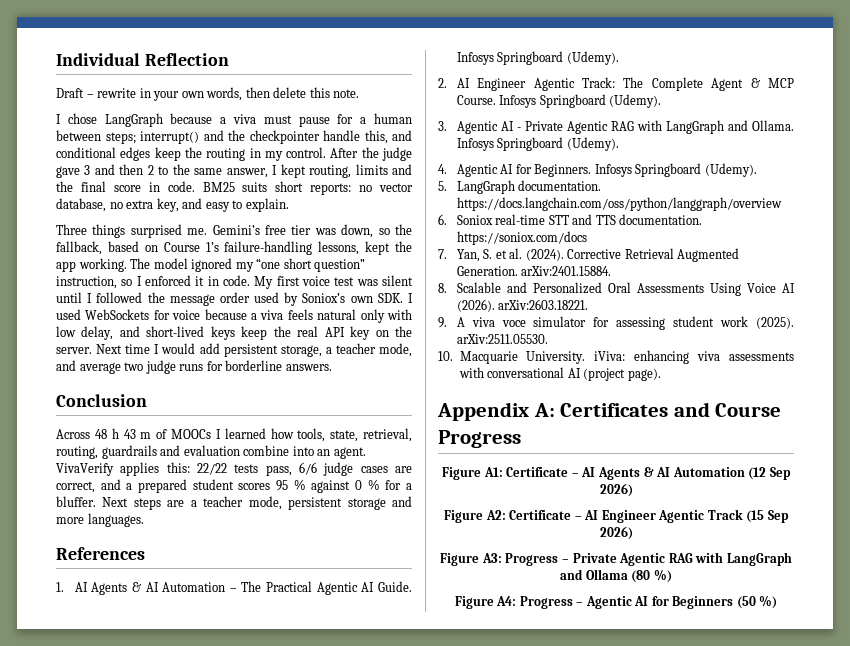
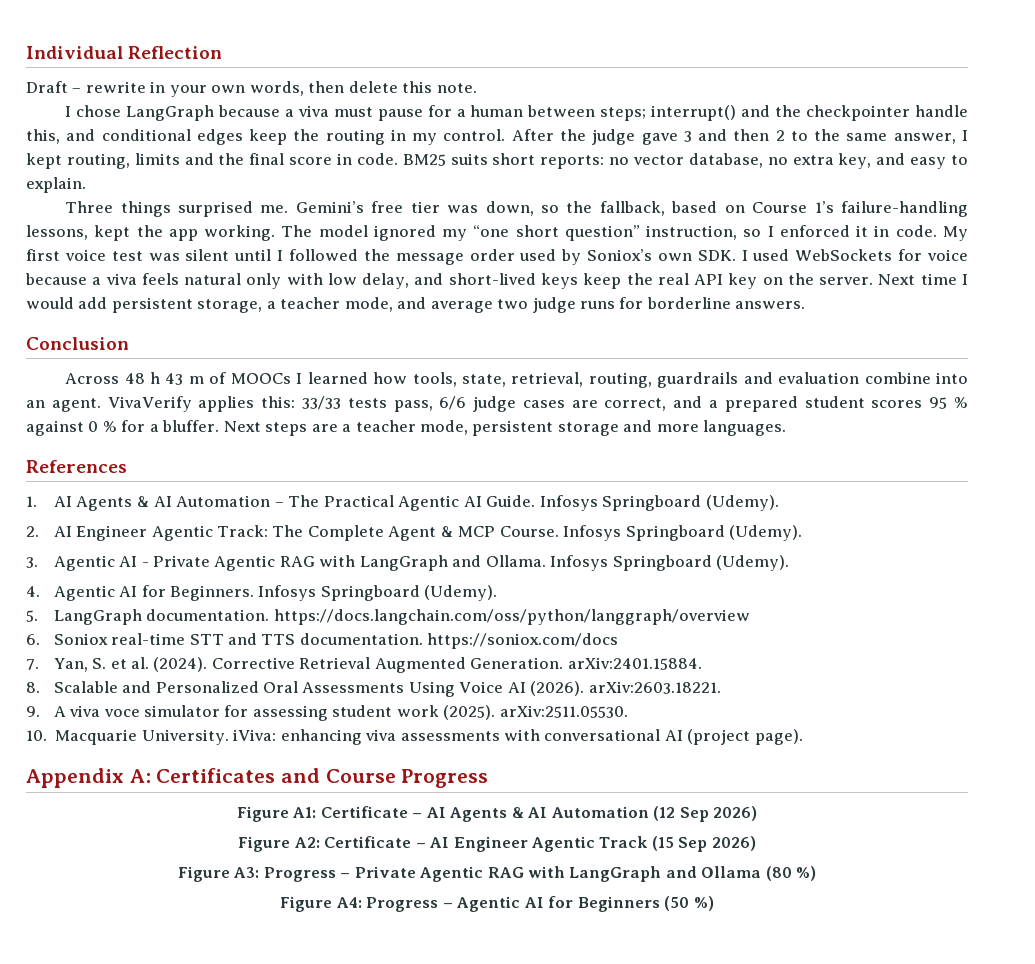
[197,463,227,475] 22/22 -> [301,396,341,410] 33/33

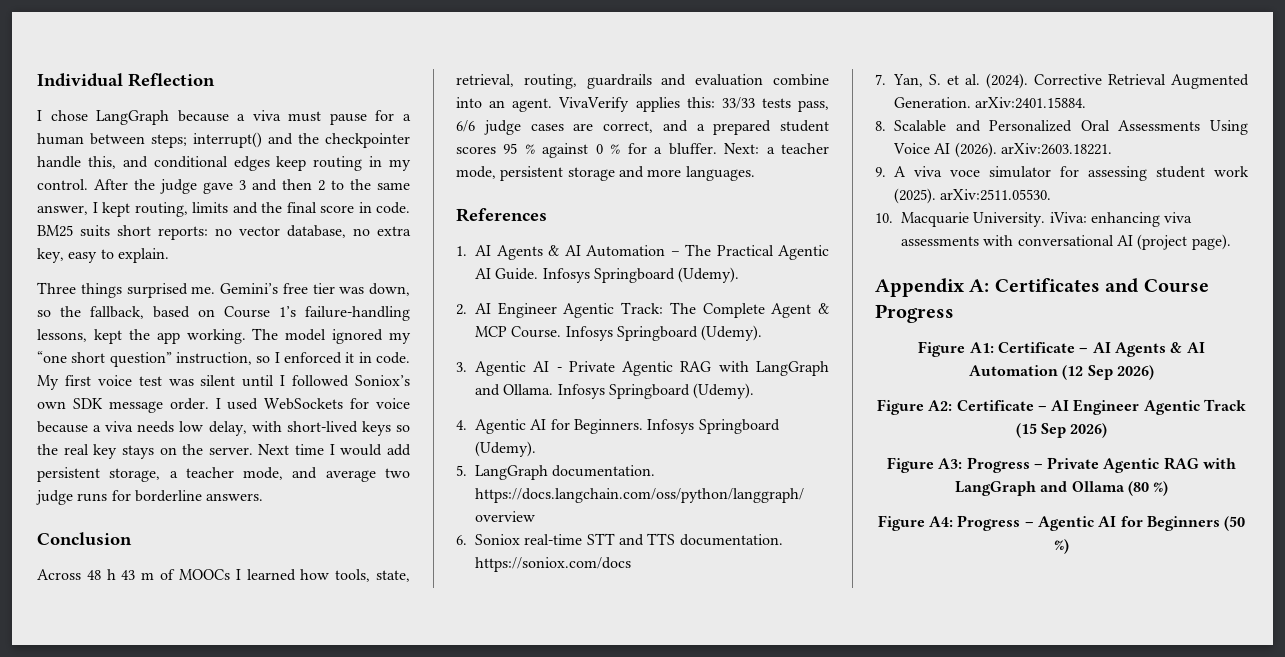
[26,81,477,97] // Draft – rewrite in your own words, then delete this note. -> (215, 80) none
[293,129,320,141] the -> (307, 163) none
[876,153,906,165] and -> (64, 255) none
[363,249,736,265] the message order used by Soniox’s own SDK. -> [355,375,410,386] [37,398,209,413] Soniox’s own SDK message order.
[141,273,323,289] feels natural only with -> [137,421,175,433] needs
[414,273,444,285] and -> [251,421,282,432] with
[583,273,622,289] keep -> [396,425,410,432] so
[694,273,758,289] API key -> [93,444,154,459] key stays
[223,421,338,436] Next steps are -> [724,143,760,154] Next:

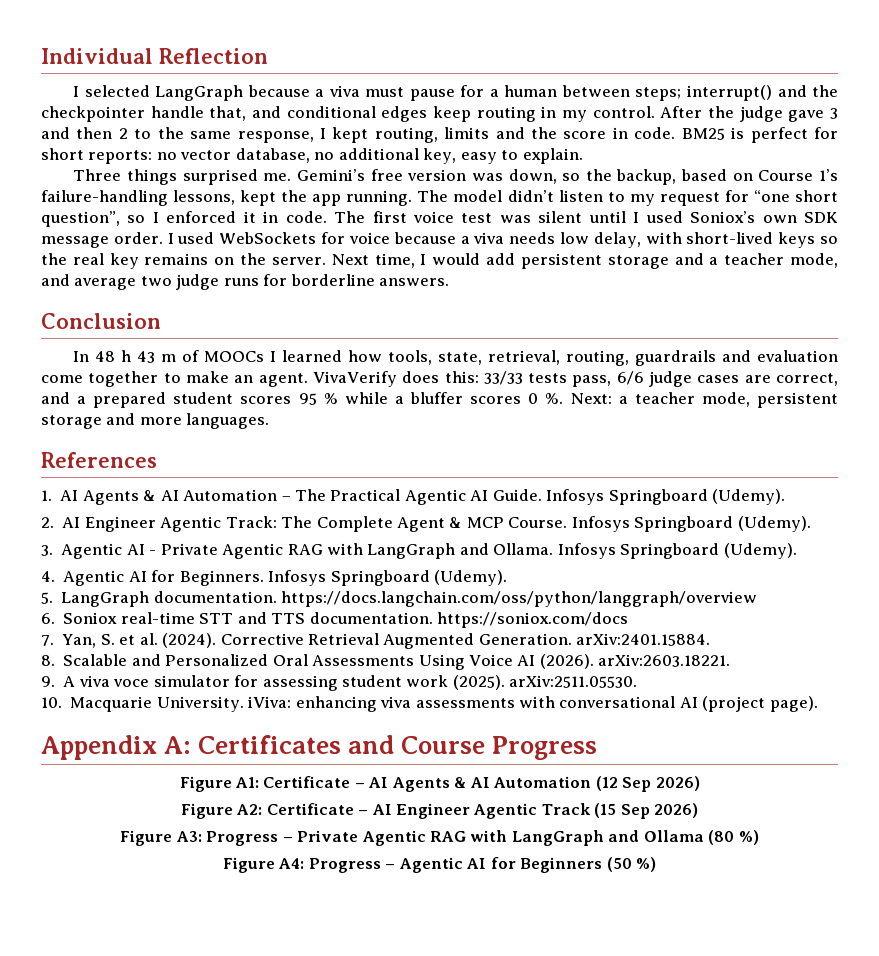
[50,110,88,121] chose -> [84,85,150,97] selected
[87,156,116,169] this, -> [209,106,247,121] that,
[37,205,88,215] answer, -> [237,131,314,143] response,
[286,202,317,213] final -> (558, 133) none
[80,225,110,237] suits -> [731,127,839,143] is perfect for
[377,226,411,236] extra -> [338,148,419,160] additional
[312,283,335,294] tier -> [407,169,467,181] version
[90,306,144,319] fallback, -> [616,169,677,185] backup,
[186,329,246,344] working. -> [346,190,413,206] running.
[332,329,411,344] [37,351,253,367] ignored my “one short question” instruction, -> [507,190,839,206] [41,211,120,227] didn’t listen to my request for “one short question”,
[37,375,59,390] My -> [334,211,366,223] The
[292,375,350,387] followed -> [645,211,683,223] used
[121,445,154,459] stays -> [144,253,209,265] remains
[295,444,325,455] time -> [374,253,415,268] time,
[109,468,161,482] storage, -> [607,253,704,269] storage and
[37,569,81,580] Across -> [73,351,90,362] In
[773,74,829,86] [456,97,482,108] combine into -> [41,371,229,387] come together to make
[635,97,680,112] applies -> [402,371,440,383] does
[542,143,717,158] against 0 % for a bluffer. -> [344,392,564,404] while a bluffer scores 0 %.

